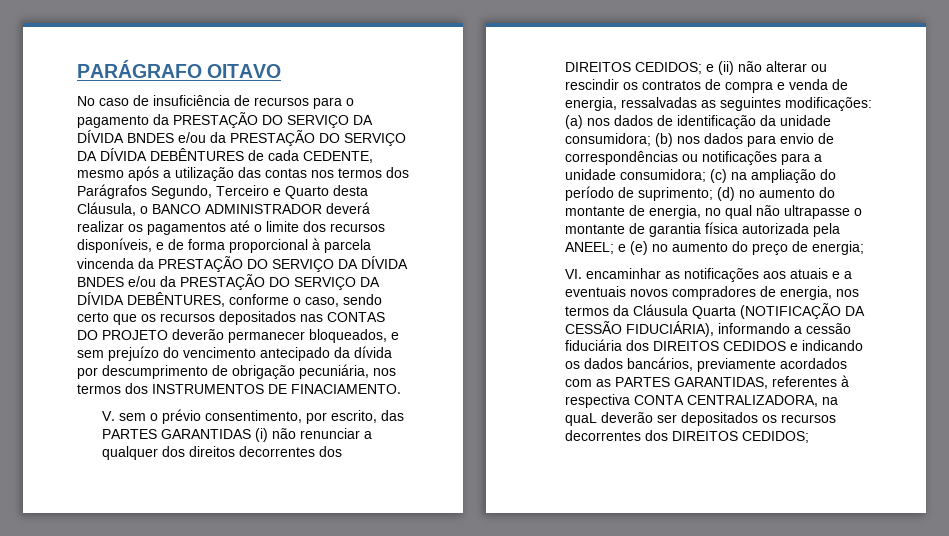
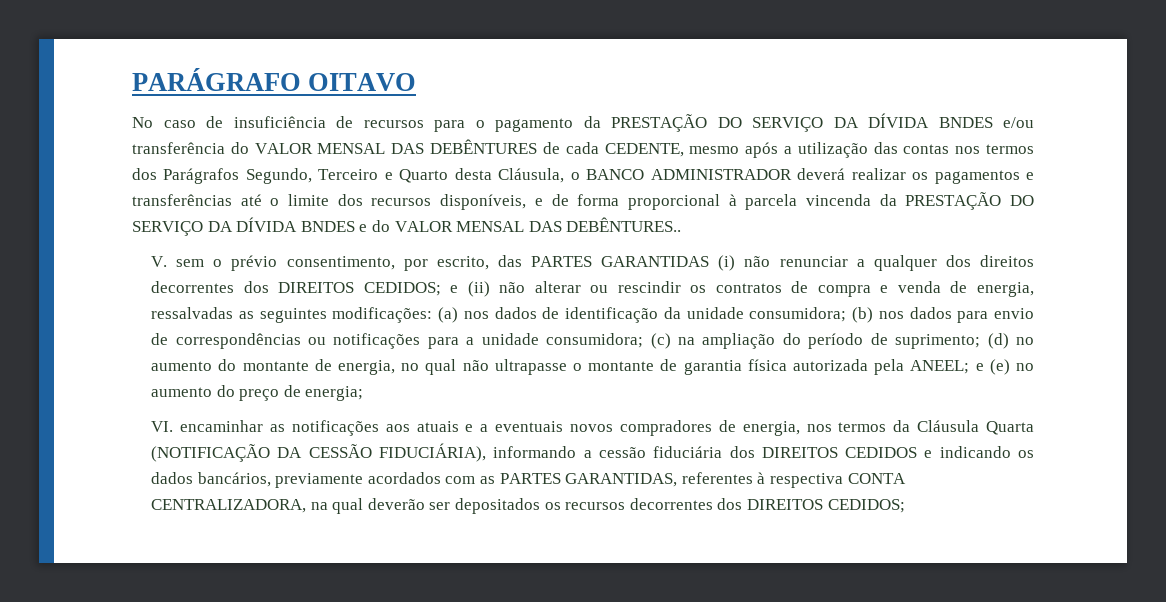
[210,130,406,146] [77,148,147,161] da PRESTAÇÃO DO SERVIÇO DA DÍVIDA -> [132,142,425,154] transferência do VALOR MENSAL DAS
(226, 228) none -> [1026,172,1034,180] [132,194,232,206] e transferências
[128,274,380,290] [77,292,382,307] [77,311,385,325] [77,329,399,343] [77,346,392,361] [77,364,396,379] [77,383,401,394] e/ou da PRESTAÇÃO DO SERVIÇO DA DÍVIDA DEBÊNTURES, conforme o caso, sendo certo que os recursos depositados nas CONTAS DO PROJETO deverão permanecer bloqueados, e sem prejuízo do vencimento antecipado da dívida por descumprimento de obrigação pecuniária, nos termos dos INSTRUMENTOS DE FINACIAMENTO. -> [359,217,682,232] e do VALOR MENSAL DAS DEBÊNTURES..
[564,413,597,426] quaL -> [332,498,364,514] qual

